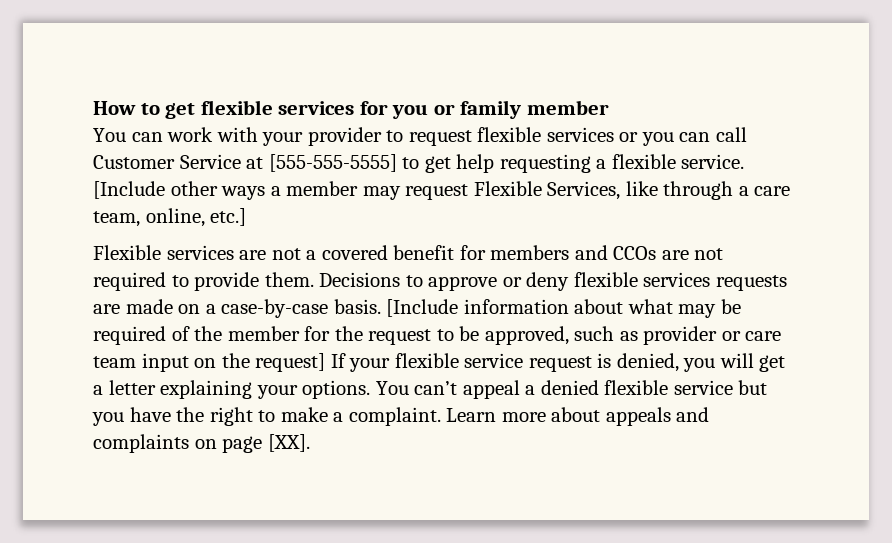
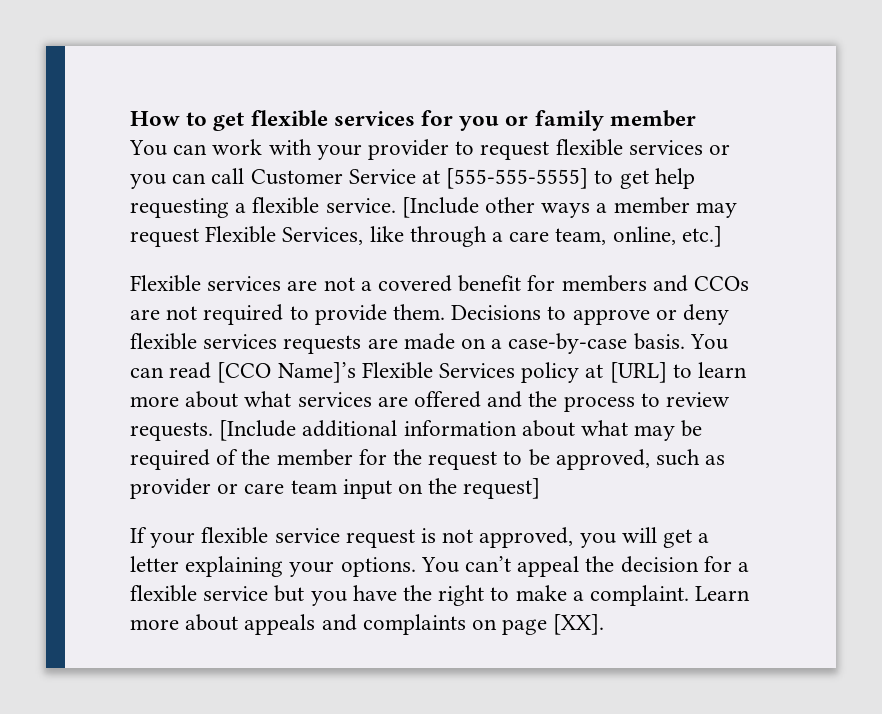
[386,299,459,317] [Include -> [689,334,728,350] [130,362,748,383] [130,391,731,412] [130,420,398,441] You can read [CCO Name]’s Flexible Services policy at [URL] to learn more about what services are offered and the process to review requests. [Include additional
(326, 362) none -> (541, 488) //
[616,353,679,372] denied, -> [442,527,574,548] not approved,
[525,380,599,395] a denied -> [585,556,750,573] the decision for a

